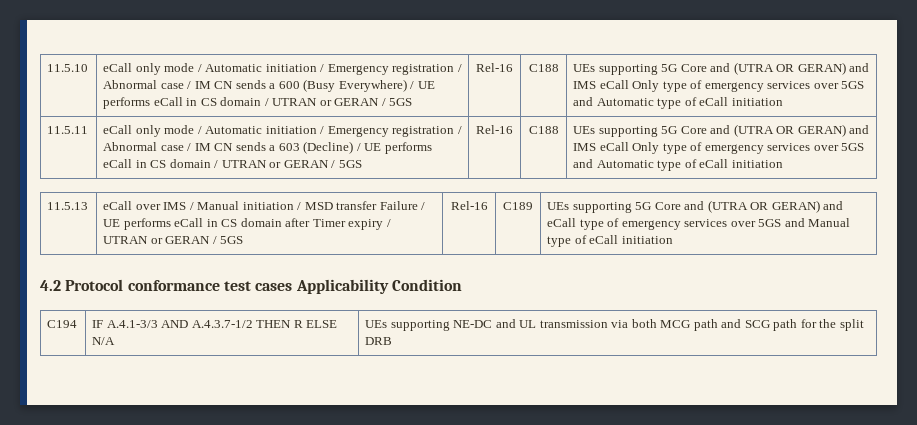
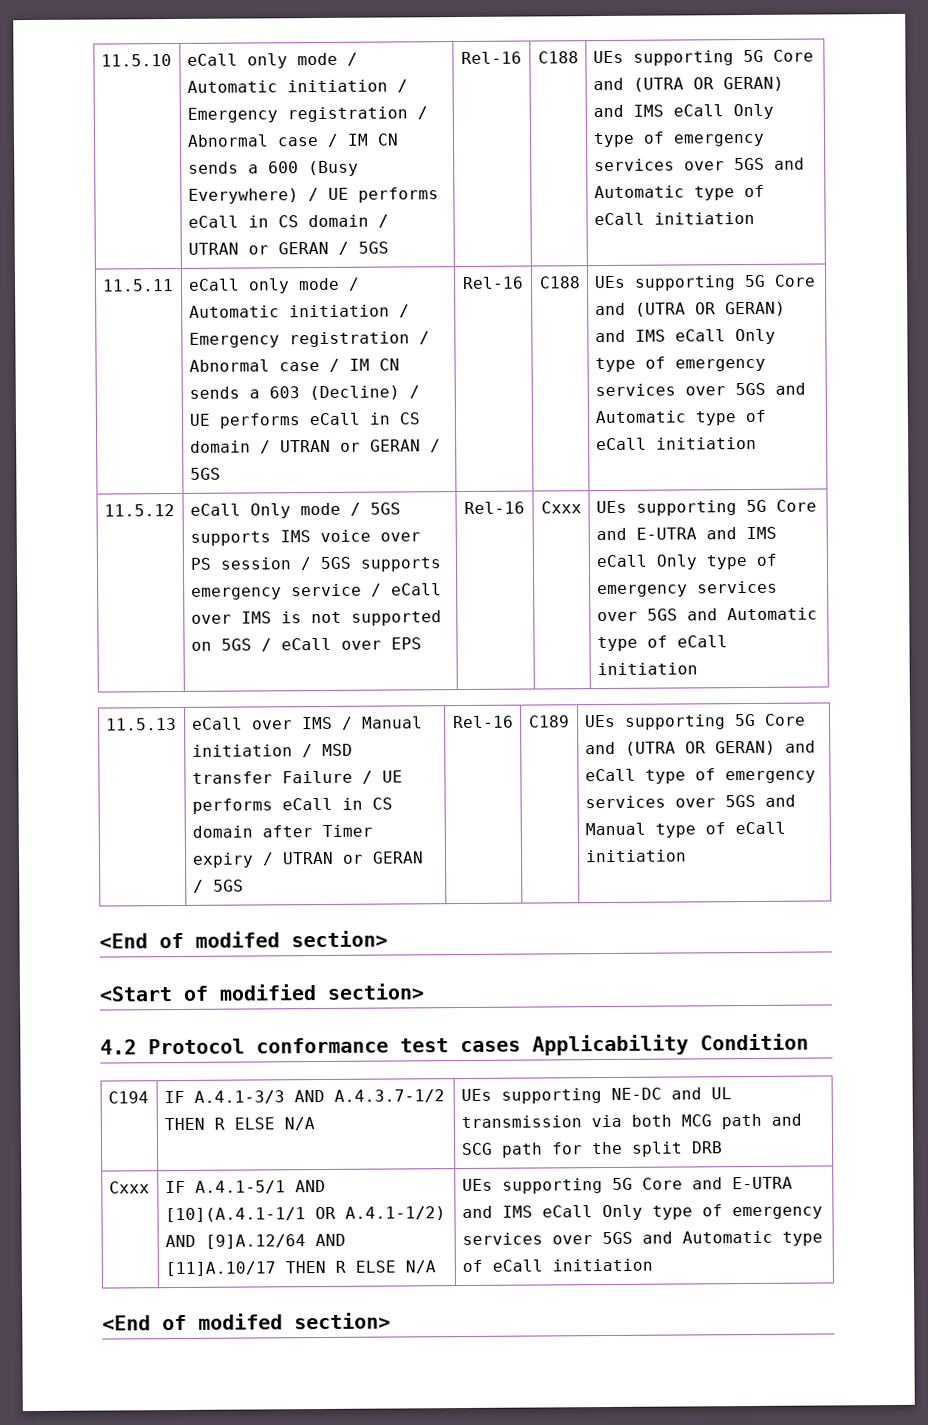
(783, 164) none -> [103,504,175,517] [189,502,401,519] [189,529,421,546] [189,556,442,572] [190,583,442,600] [190,610,442,626] [190,637,422,652] [464,501,525,514] [540,501,582,514] [595,499,817,516] [595,526,777,541] [595,553,777,570] [596,580,778,598] [596,607,818,622] [596,635,728,652] [596,662,698,676] // 11.5.12 | eCall Only mode / 5GS supports IMS voice over PS session / 5GS supports emergency service / eCall over IMS is not supported on 5GS / eCall over EPS | Rel-16 | Cxxx | UEs supporting 5G Core and E-UTRA and IMS eCall Only type of emergency services over 5GS and Automatic type of eCall initiation
(673, 240) none -> [99,930,388,949] [99,983,425,1002] // <End of modifed section> // <Start of modified section>
(393, 341) none -> [108,1181,150,1194] [164,1179,326,1194] [164,1206,446,1223] [164,1233,346,1249] [164,1260,436,1277] [461,1176,793,1194] [461,1204,823,1221] [461,1230,823,1246] [461,1258,653,1273] [102,1312,391,1331] // Cxxx | IF A.4.1-5/1 AND [10](A.4.1-1/1 OR A.4.1-1/2) AND [9]A.12/64 AND [11]A.10/17 THEN R ELSE N/A | UEs supporting 5G Core and E-UTRA and IMS eCall Only type of emergency services over 5GS and Automatic type of eCall initiation // <End of modifed section>

